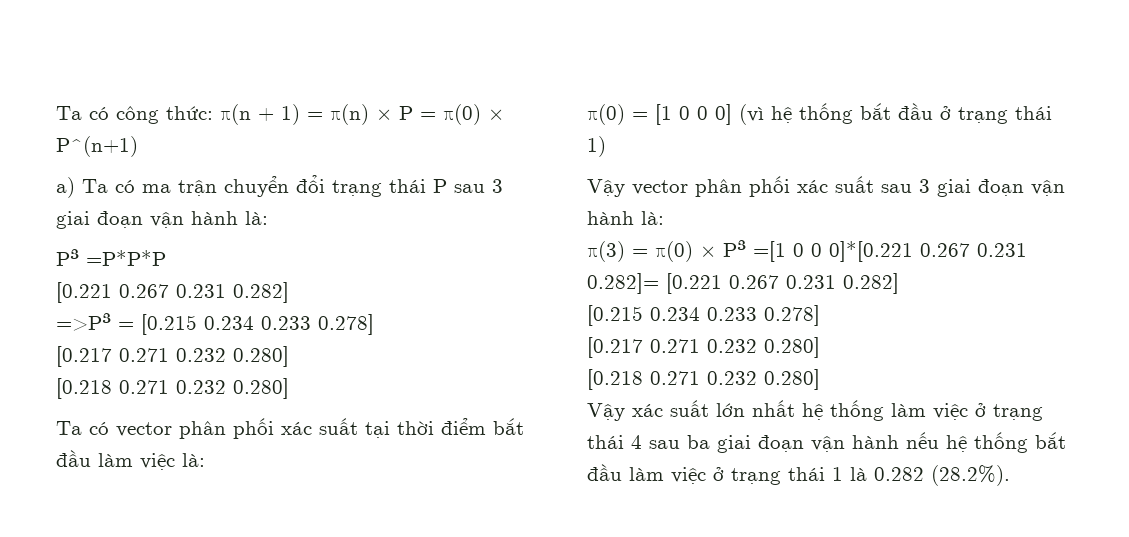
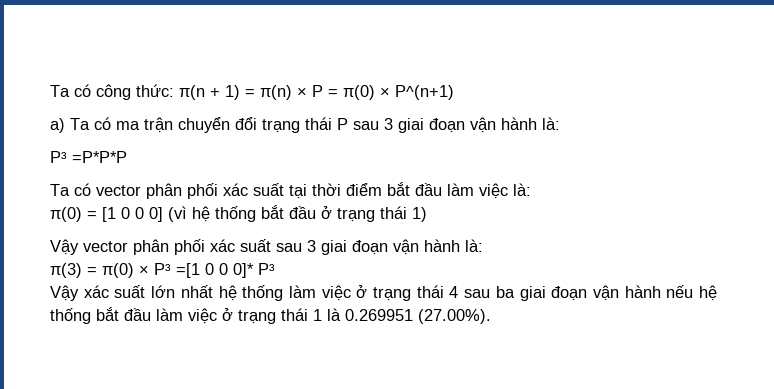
[56,282,289,303] [56,313,374,335] [56,346,289,367] [56,378,289,399] // [0.221 0.267 0.231 0.282] // =>P³ = [0.215 0.234 0.233 0.278] // [0.217 0.271 0.232 0.280] // [0.218 0.271 0.232 0.280] -> (127, 157) none
[829,241,1027,262] [587,273,899,294] [587,305,820,326] [587,337,820,358] [587,369,820,390] 0]*[0.221 0.267 0.231 0.282]= [0.221 0.267 0.231 0.282] // [0.215 0.234 0.233 0.278] // [0.217 0.271 0.232 0.280] // [0.218 0.271 0.232 0.280] -> [233,263,275,278] 0]* P³
[874,465,1010,486] 0.282 (28.2%). -> [345,309,491,324] 0.269951 (27.00%).

